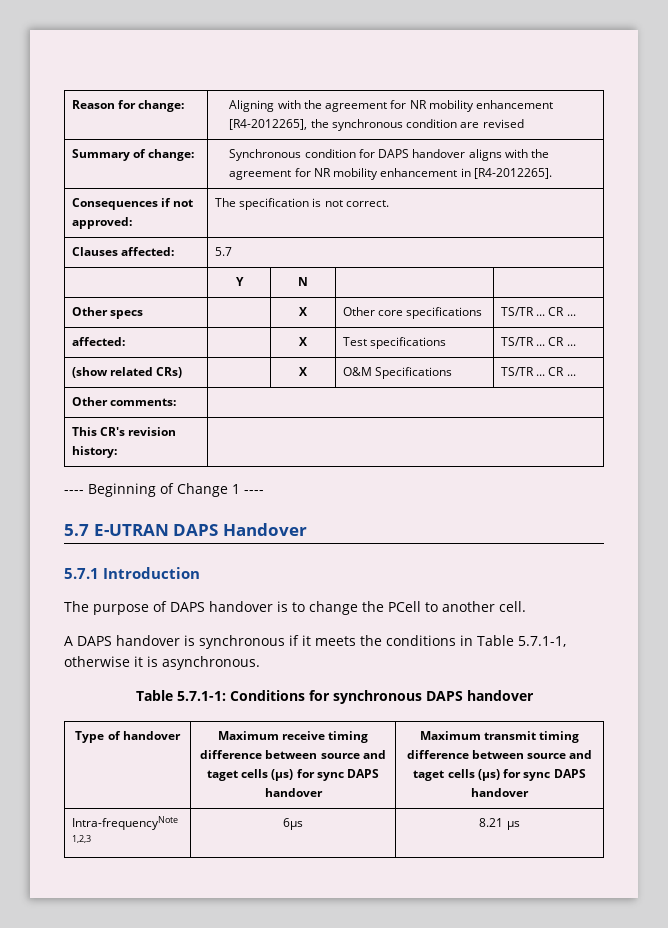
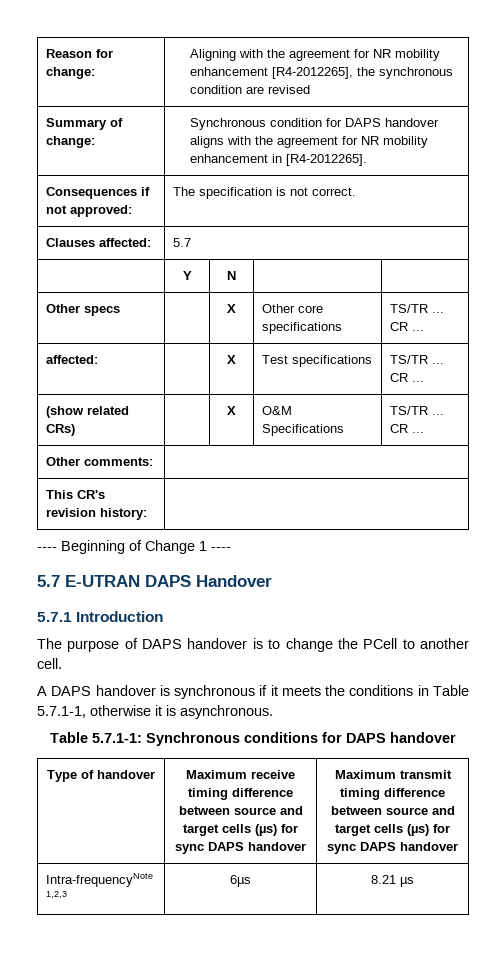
[229,690,422,704] Conditions for synchronous -> [146,732,342,746] Synchronous conditions for
[206,770,238,781] taget -> [183,824,219,836] target
[413,770,445,781] taget -> [335,824,371,836] target

